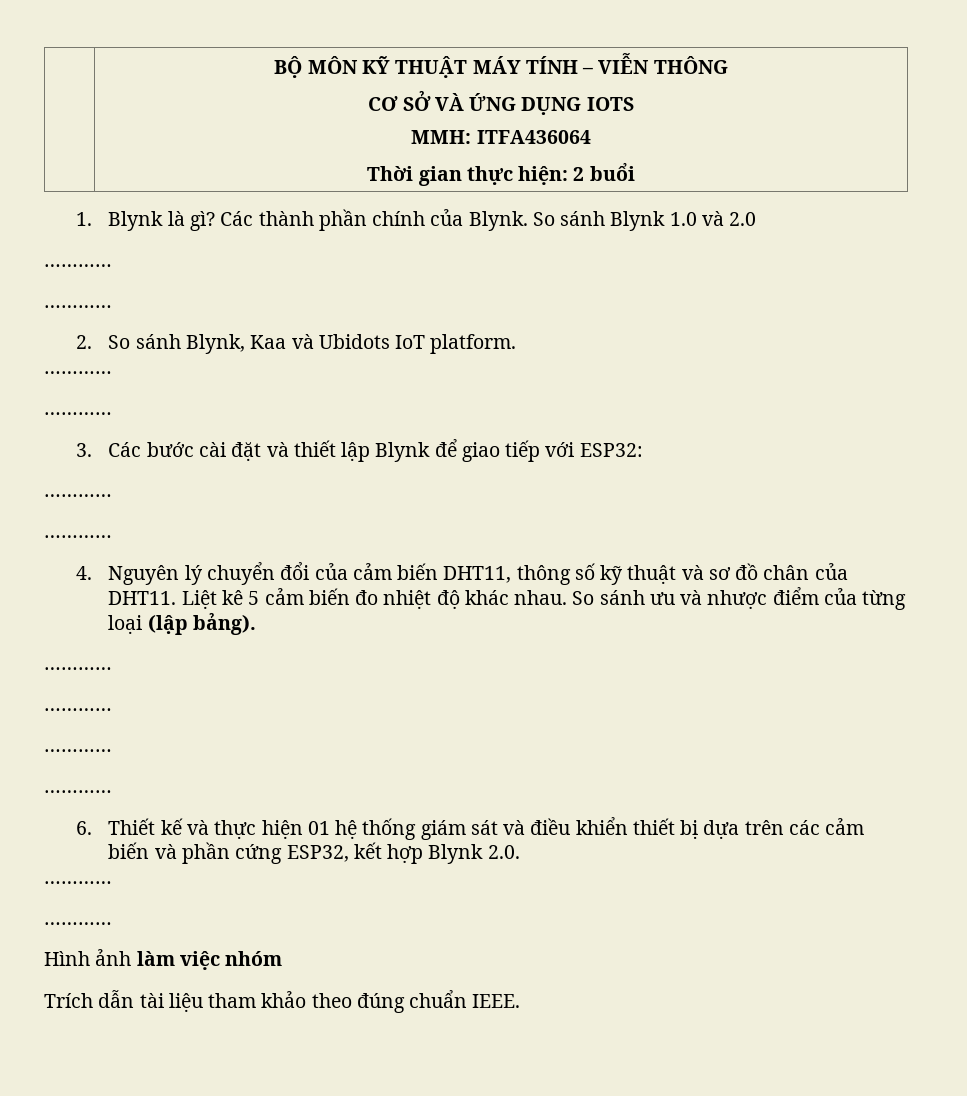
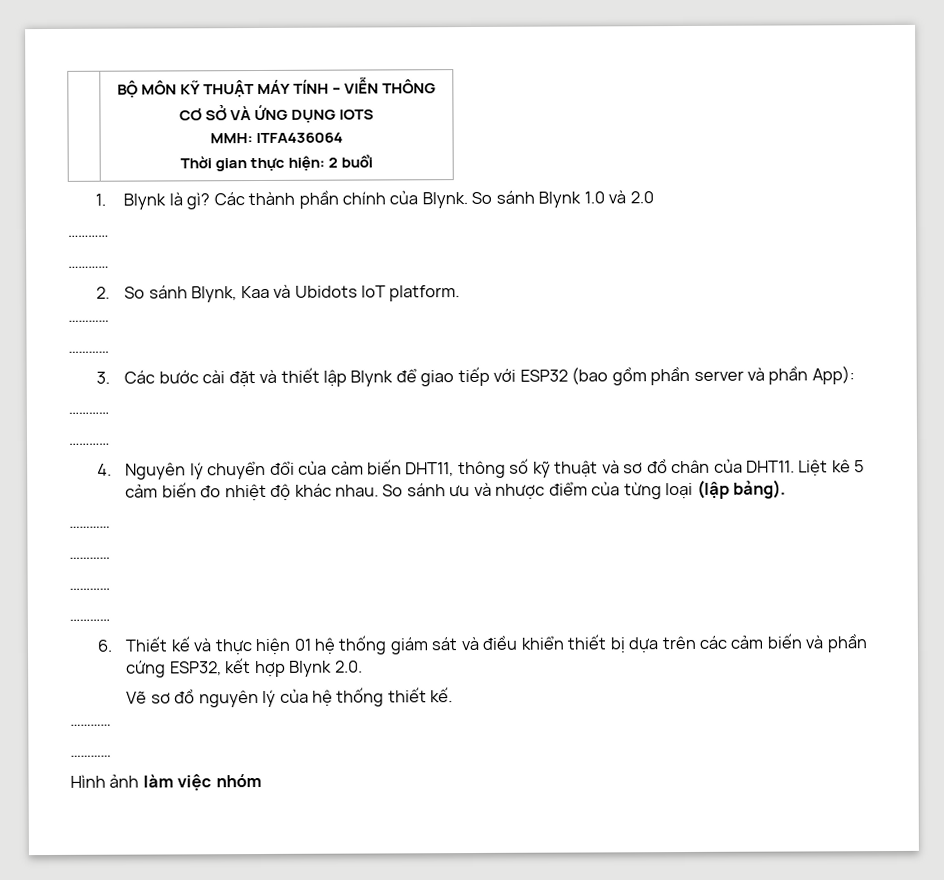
[579,443,643,457] ESP32: -> [519,366,855,386] ESP32 (bao gồm phần server và phần App):
(520, 852) none -> [126,687,454,708] // Vẽ sơ đồ nguyên lý của hệ thống thiết kế.
[44,990,521,1013] // Trích dẫn tài liệu tham khảo theo đúng chuẩn IEEE. -> (262, 780) none

